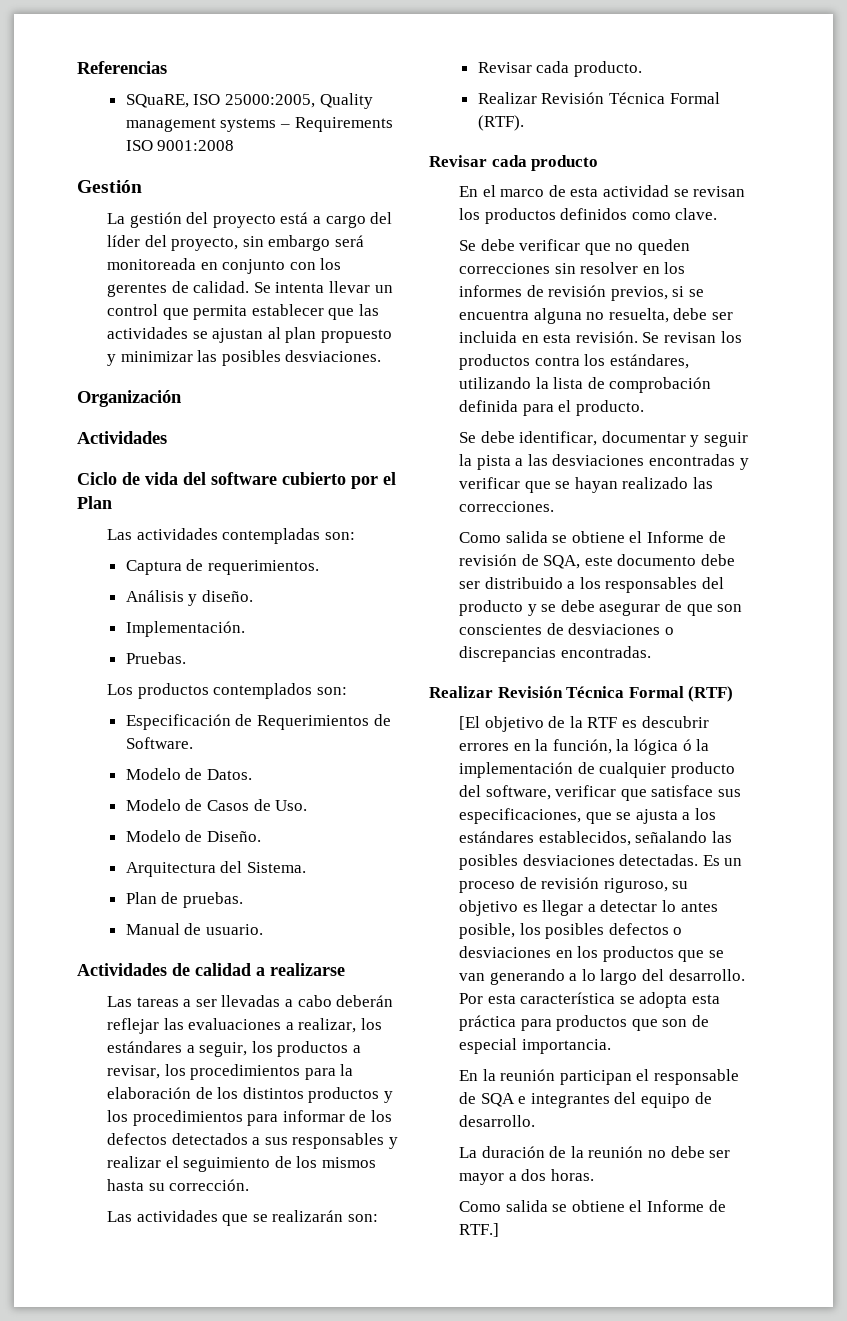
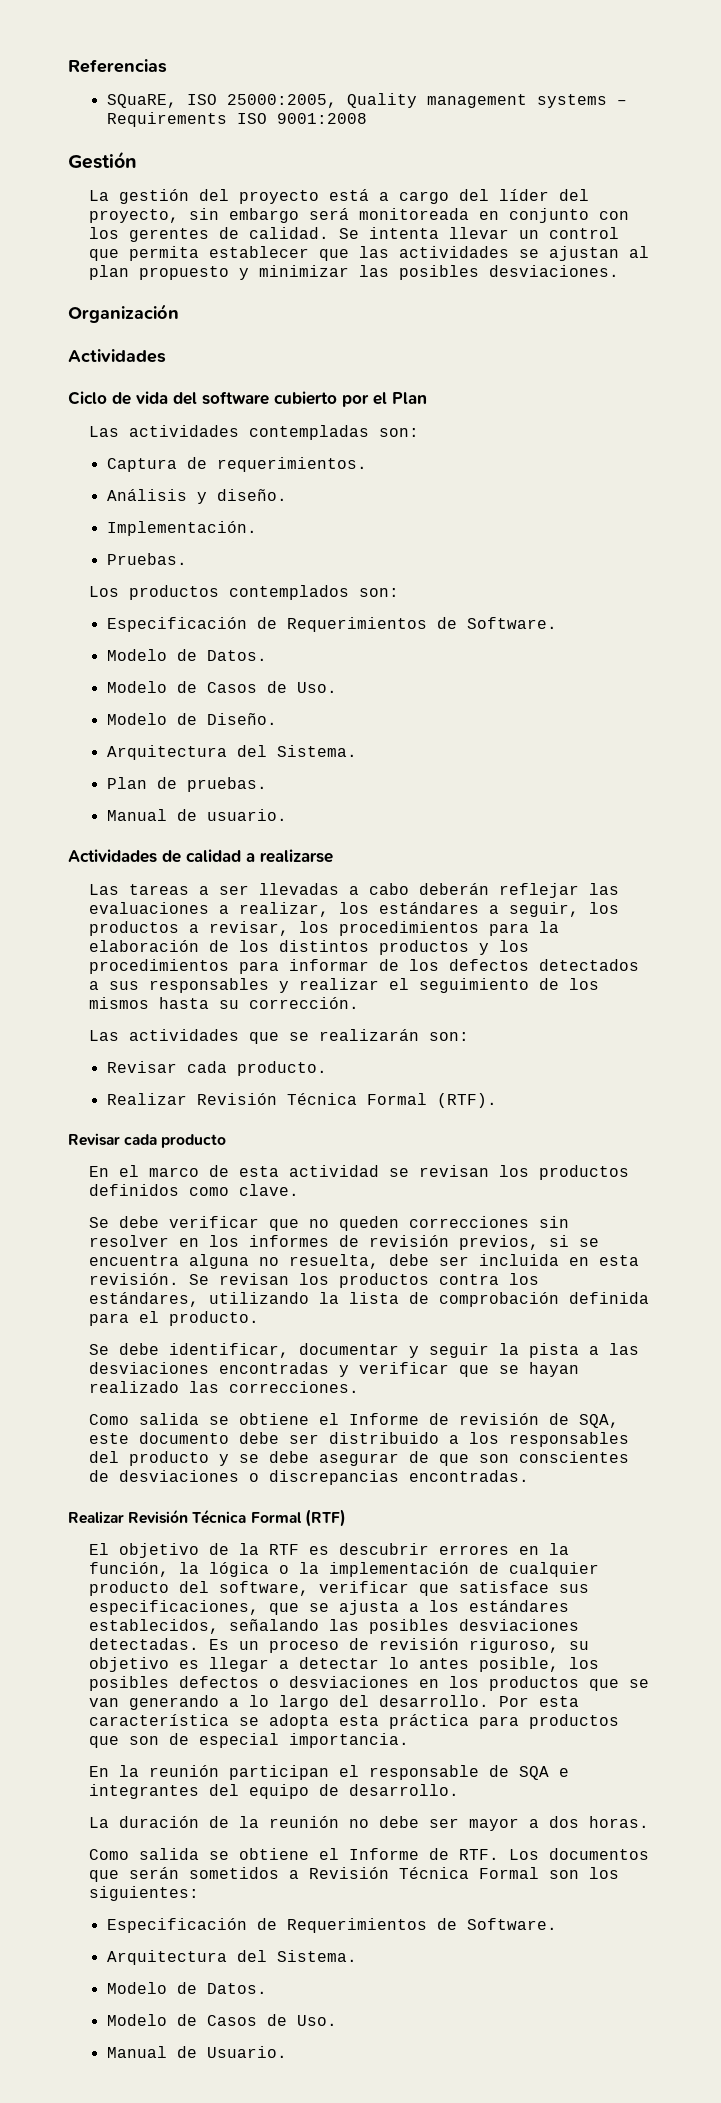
[459,716,481,730] [El -> [89,1543,110,1555] El
[682,739,692,751] ó -> [279,1565,290,1574] o
[459,1223,500,1237] RTF.] -> [459,1848,650,1860] [89,1867,620,1882] [89,1886,200,1901] [106,1918,557,1933] [106,1950,357,1965] [106,1982,267,1994] [106,2014,337,2026] [106,2046,287,2058] RTF. Los documentos que serán sometidos a Revisión Técnica Formal son los siguientes: // Especificación de Requerimientos de Software. // Arquitectura del Sistema. // Modelo de Datos. // Modelo de Casos de Uso. // Manual de Usuario.

